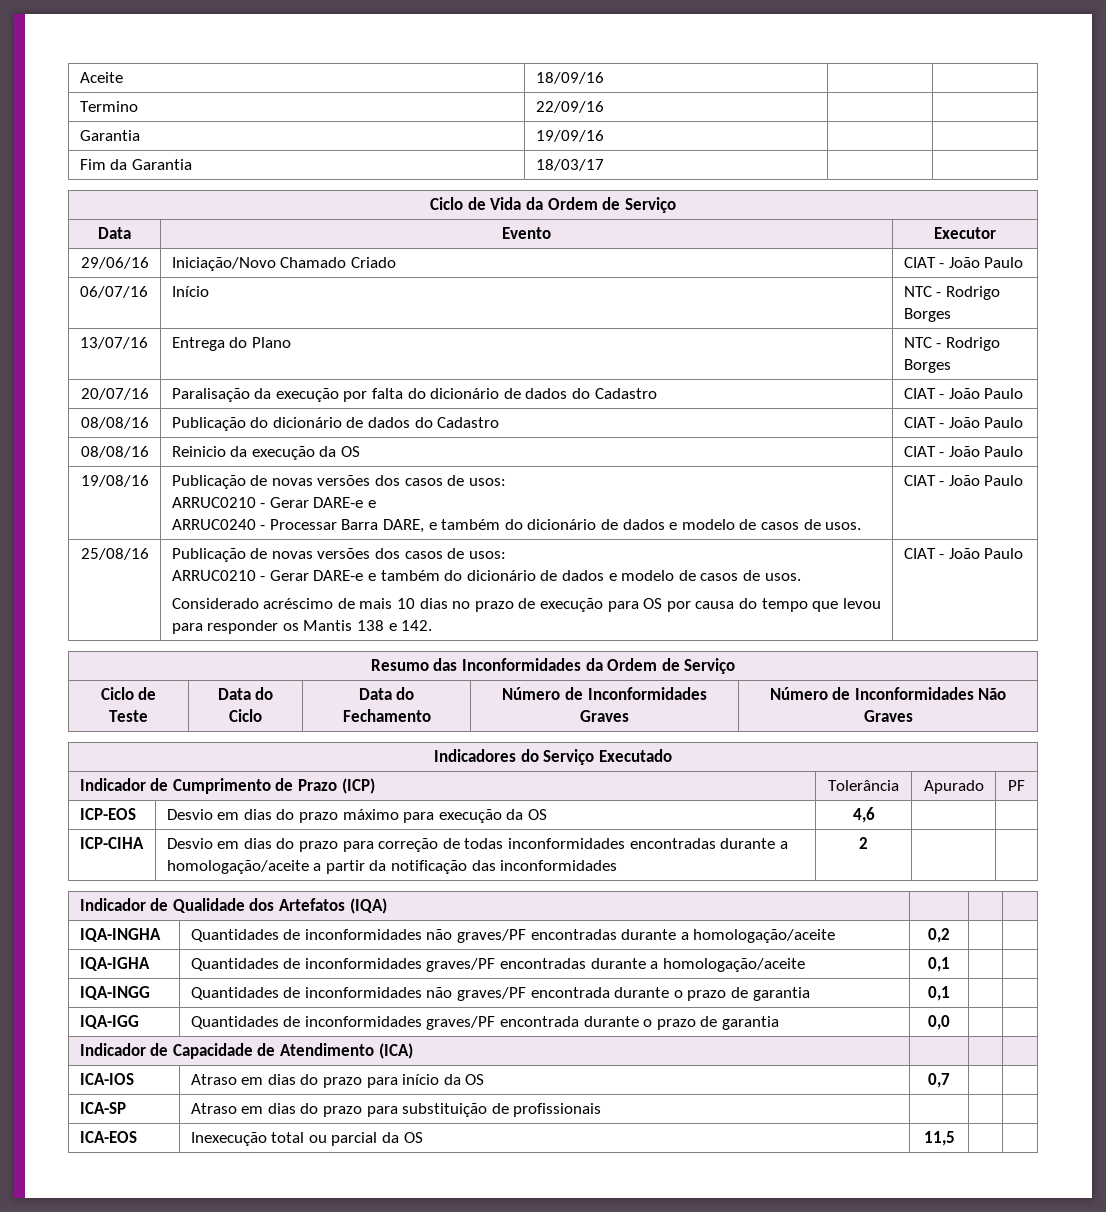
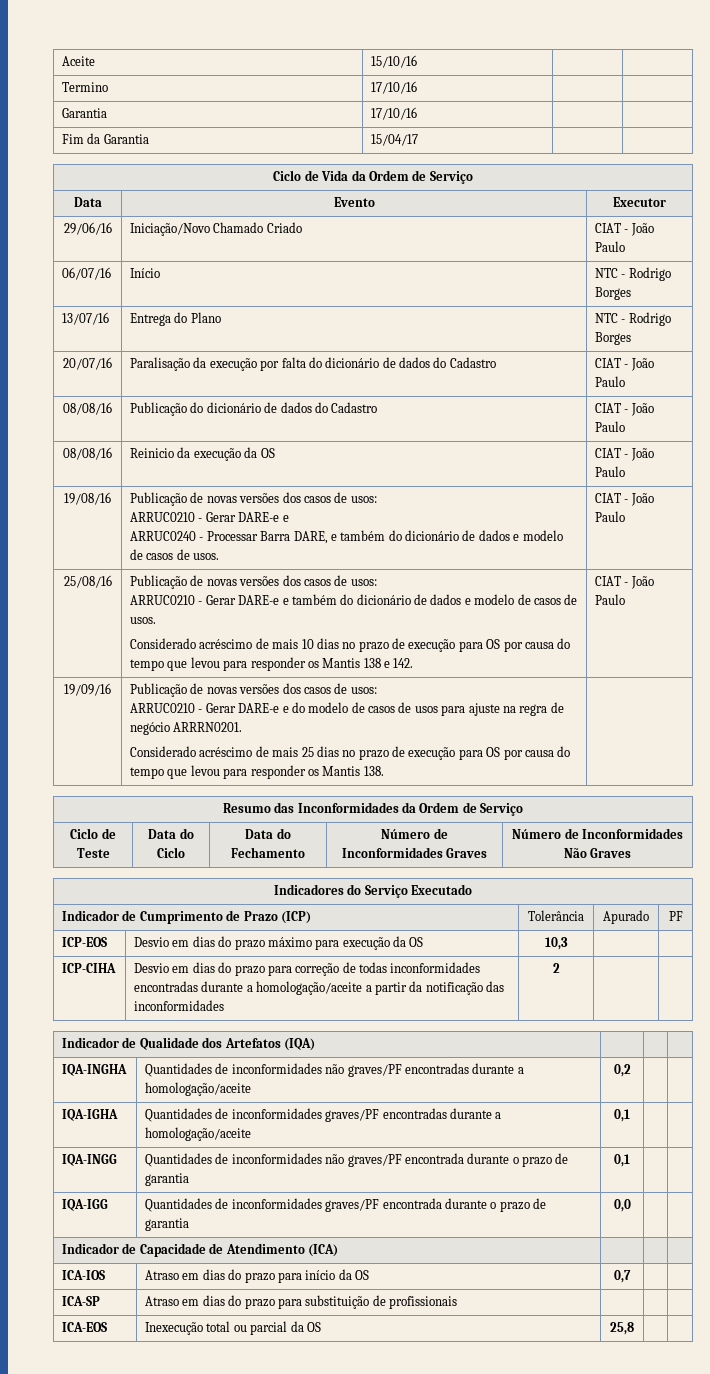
[535,72,604,84] 18/09/16 -> [371,55,418,68] 15/10/16
[535,101,604,113] [79,130,140,141] [535,130,604,142] 22/09/16 | | // Garantia | 19/09/16 -> [371,81,418,94] [62,108,108,118] [371,107,418,120] 17/10/16 | | // Garantia | 17/10/16
[535,159,604,171] 18/03/17 -> [371,134,419,146] 15/04/17
(1024, 553) none -> [64,683,111,696] [130,683,377,697] [130,702,564,716] [130,722,243,735] [130,746,571,760] [130,765,384,779] // 19/09/16 | Publicação de novas versões dos casos de usos: // ARRUC0210 - Gerar DARE-e e do modelo de casos de usos para ajuste na regra de negócio ARRRN0201. // Considerado acréscimo de mais 25 dias no prazo de execução para OS por causa do tempo que levou para responder os Mantis 138. |
[852,807,875,823] 4,6 -> [544,937,568,950] 10,3
[923,1131,955,1146] 11,5 -> [610,1322,634,1335] 25,8

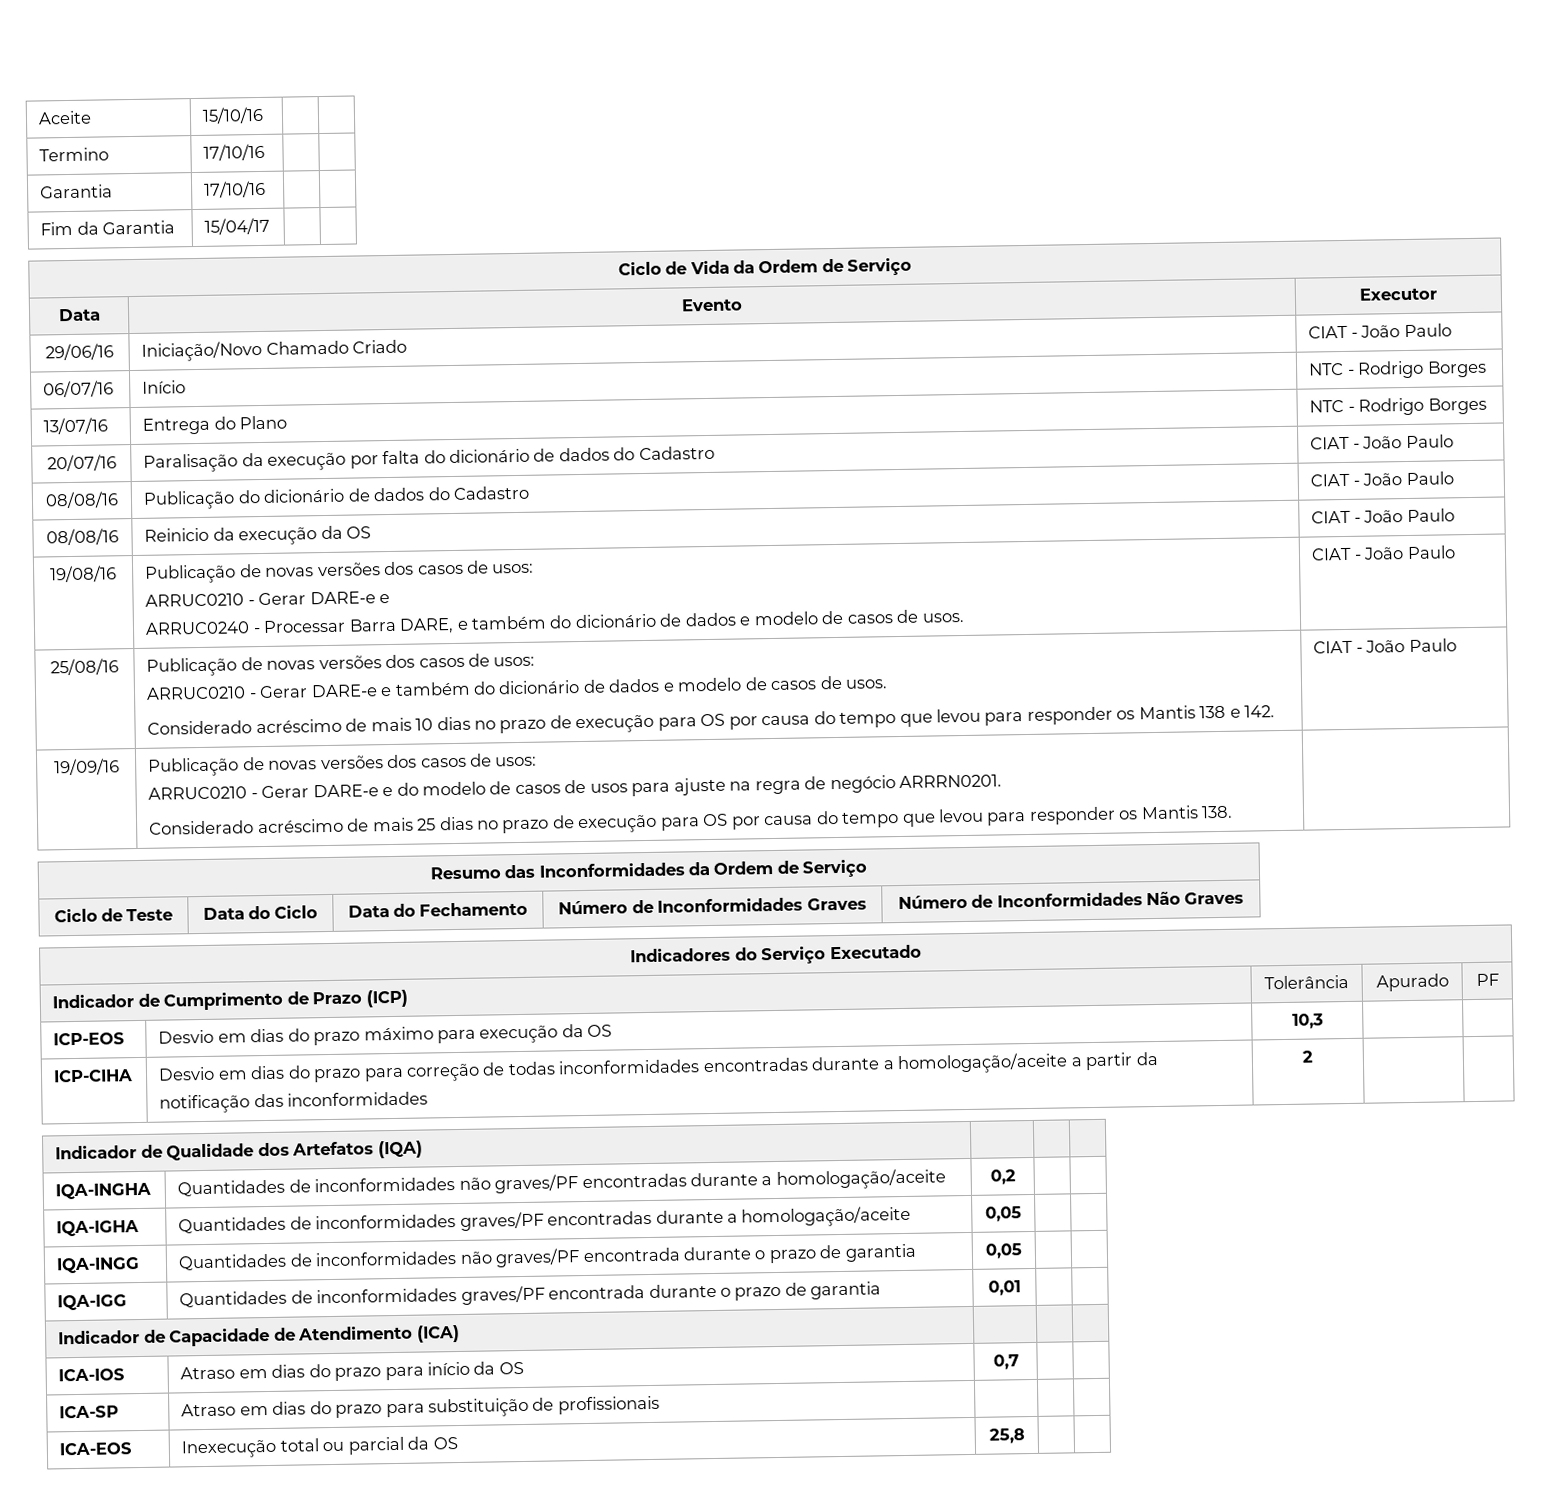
[614,1109,630,1122] 0,1 -> [985,1206,1022,1222] 0,05
[614,1154,630,1167] 0,1 -> [985,1243,1022,1259] 0,05
[613,1199,631,1212] 0,0 -> [988,1280,1021,1296] 0,01

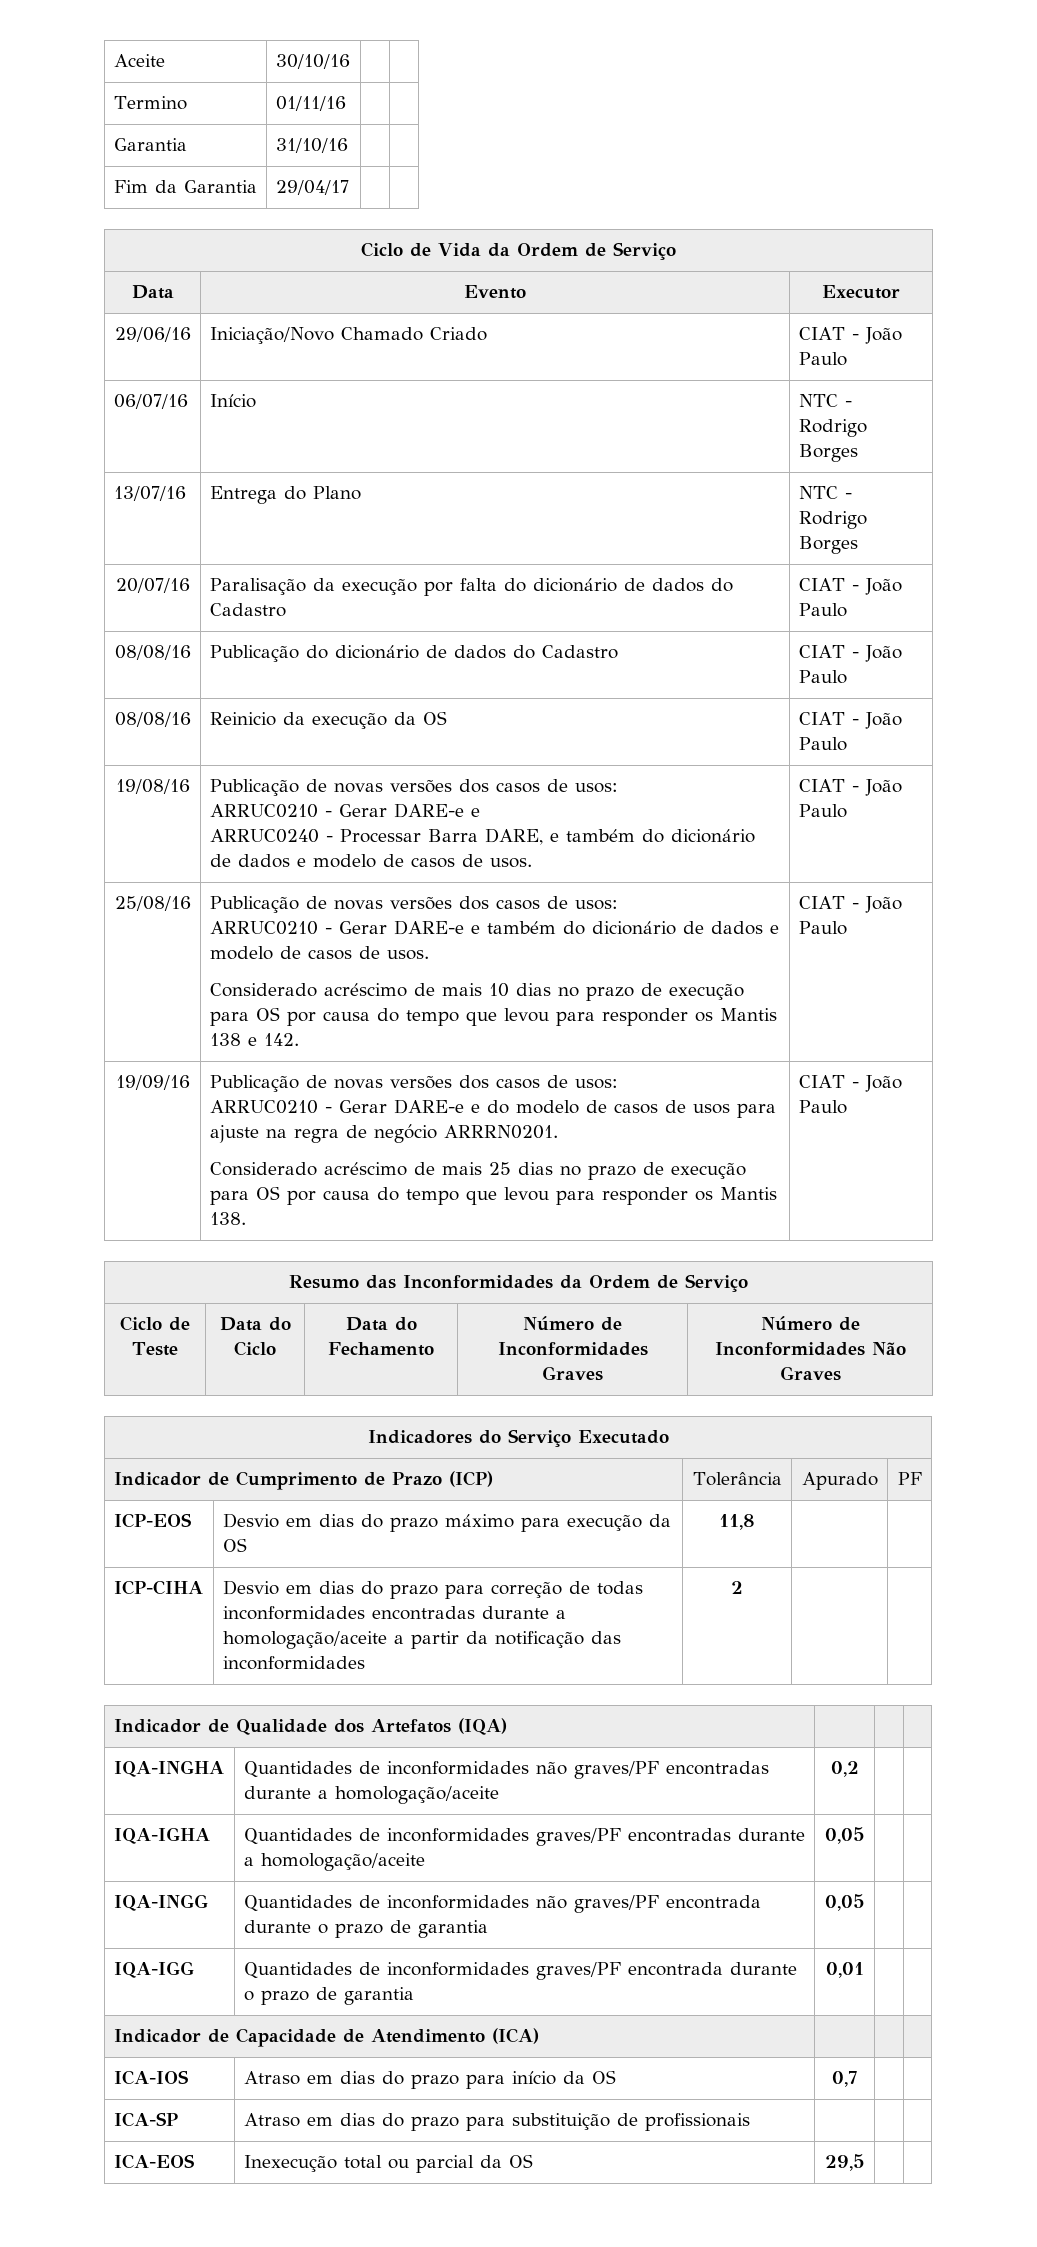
[202,106,265,124] 15/10/16 -> [275,54,350,69] 30/10/16
[203,143,266,161] [40,184,114,199] [203,180,267,198] 17/10/16 | | // Garantia | 17/10/16 -> [275,96,346,111] [113,138,187,151] [275,138,348,153] 01/11/16 | | // Garantia | 31/10/16
[204,217,271,235] 15/04/17 -> [275,180,349,195] 29/04/17
(1234, 812) none -> [798,1075,902,1092] [798,1100,847,1114] CIAT - João Paulo
[1291,1013,1324,1029] 10,3 -> [719,1514,755,1530] 11,8
[988,1428,1025,1444] 25,8 -> [824,2154,865,2171] 29,5

